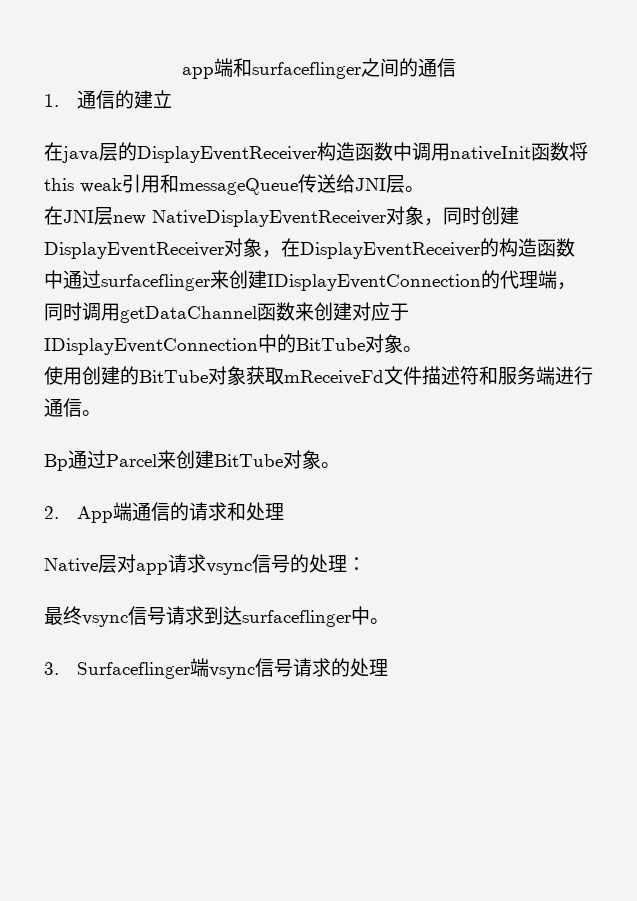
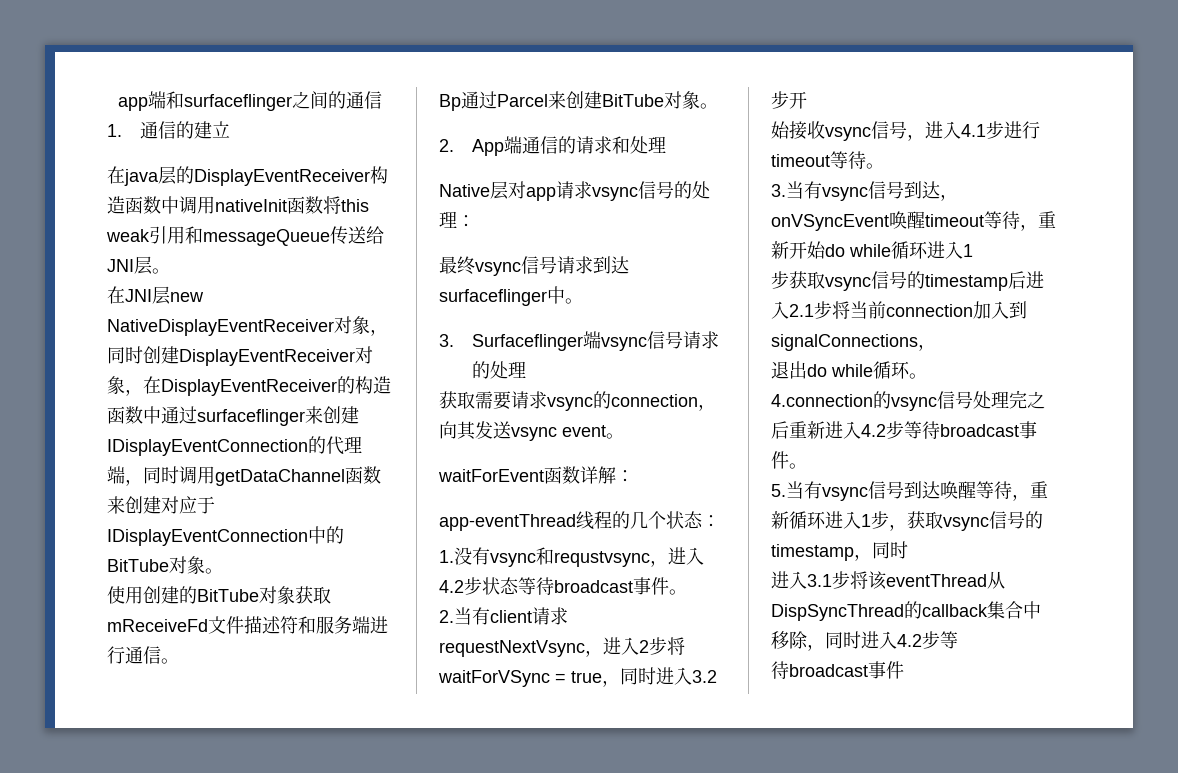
(388, 667) none -> [439,391,716,411] [439,421,624,441] [438,466,634,484] [439,511,720,531] [439,547,704,567] [439,577,687,595] [439,607,568,625] [439,637,685,657] [438,667,717,687] [771,91,807,109] [771,121,1040,141] [771,151,884,169] [771,181,958,201] [771,211,1056,231] [771,241,973,259] [771,271,1044,291] [771,301,1027,319] [771,334,936,351] [771,361,927,379] [771,390,1045,411] [771,421,1037,439] [771,451,807,469] [771,481,1048,501] [771,511,1043,531] [771,541,908,561] [771,571,1005,590] [771,601,1041,621] [771,631,958,651] [771,661,904,679] // 获取需要请求vsync的connection，向其发送vsync event。 // waitForEvent函数详解： // app-eventThread线程的几个状态： // 1.没有vsync和requstvsync，进入4.2步状态等待broadcast事件。 // 2.当有client请求requestNextVsync，进入2步将waitForVSync = true，同时进入3.2步开 // 始接收vsync信号，进入4.1步进行timeout等待。 // 3.当有vsync信号到达，onVSyncEvent唤醒timeout等待，重新开始do while循环进入1 // 步获取vsync信号的timestamp后进入2.1步将当前connection加入到signalConnections， // 退出do while循环。 // 4.connection的vsync信号处理完之后重新进入4.2步等待broadcast事件。 // 5.当有vsync信号到达唤醒等待，重新循环进入1步，获取vsync信号的timestamp，同时 // 进入3.1步将该eventThread从DispSyncThread的callback集合中移除，同时进入4.2步等 // 待broadcast事件

